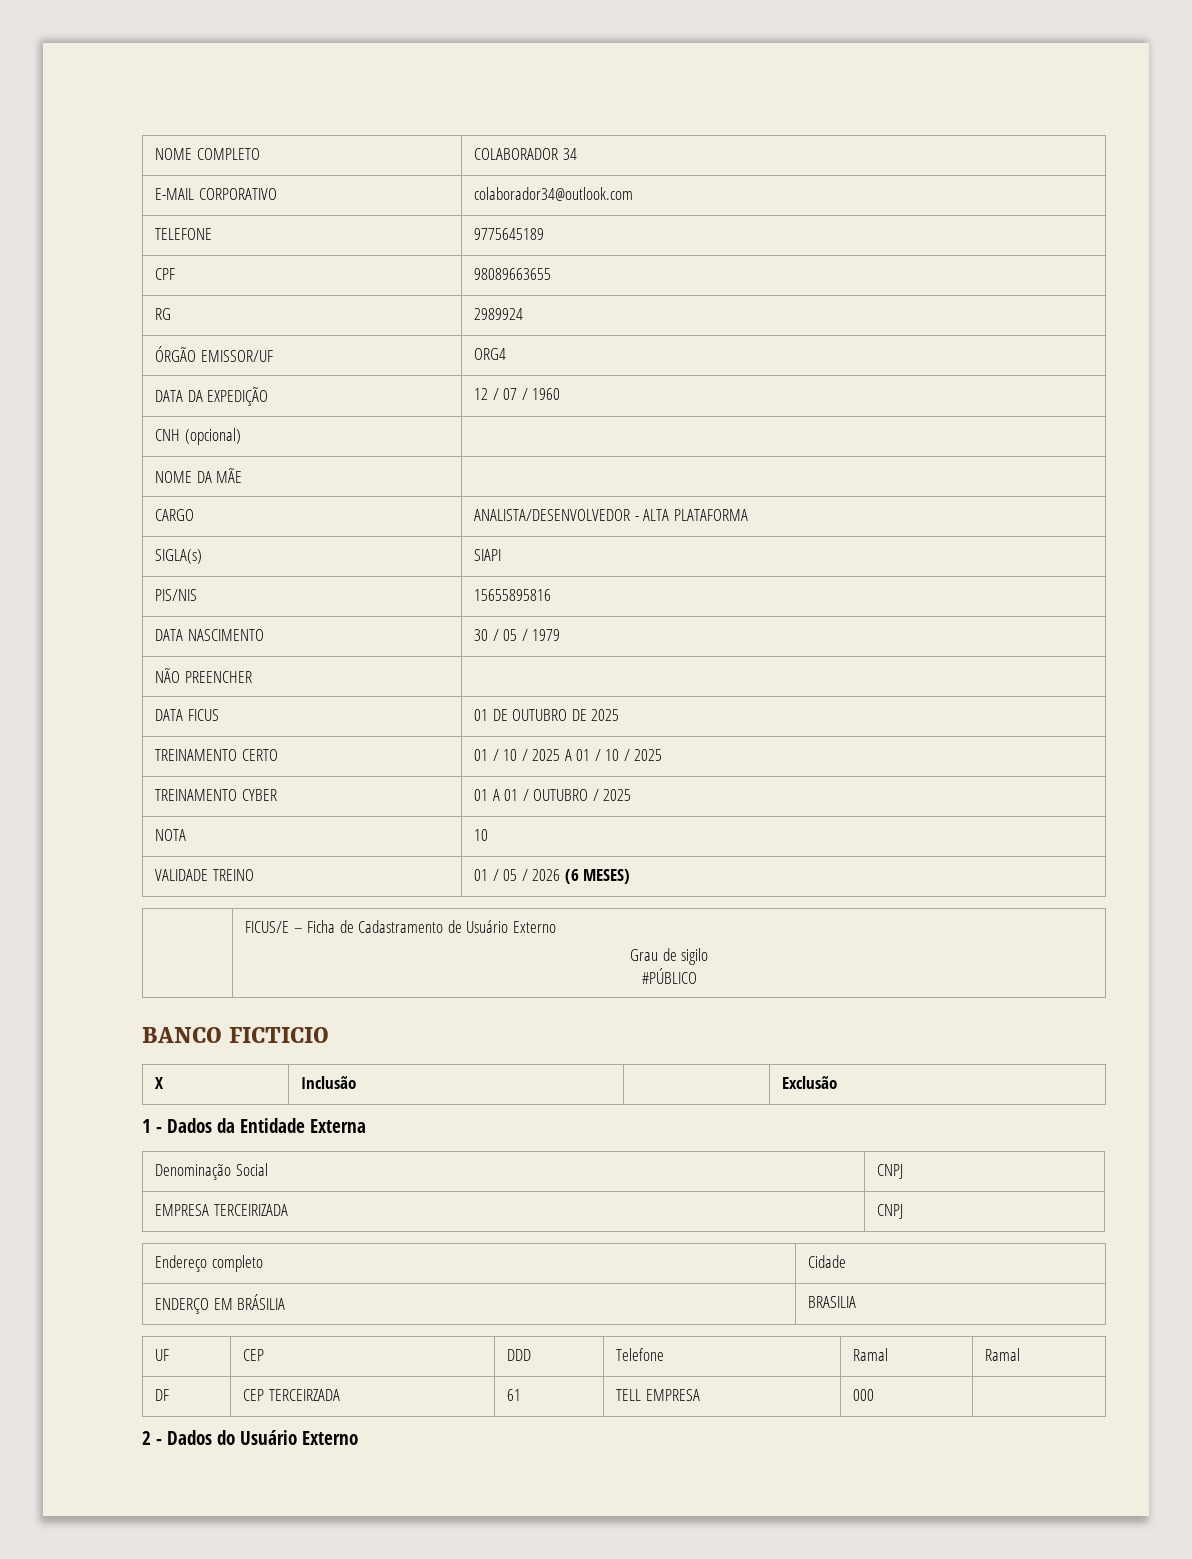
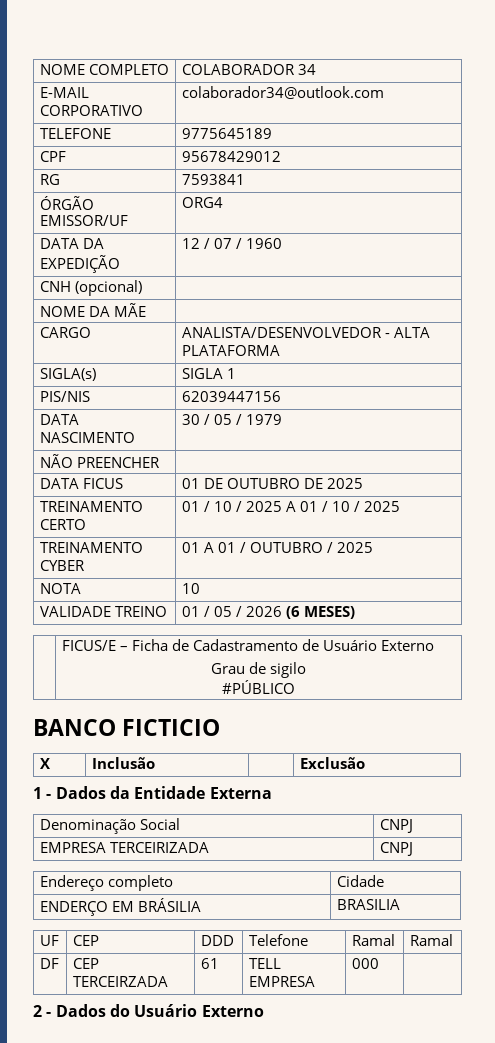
[474,268,552,280] 98089663655 -> [181,151,281,162] 95678429012
[474,308,524,320] 2989924 -> [181,174,245,185] 7593841
[474,549,502,561] SIAPI -> [181,368,236,379] SIGLA 1
[474,589,552,601] 15655895816 -> [181,391,281,402] 62039447156

